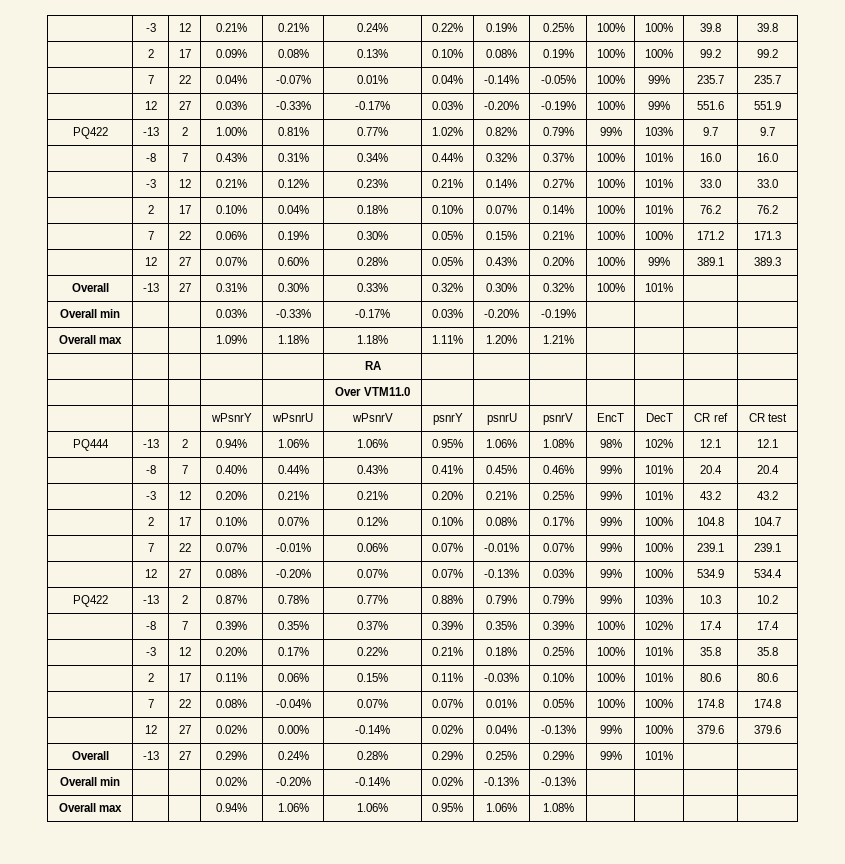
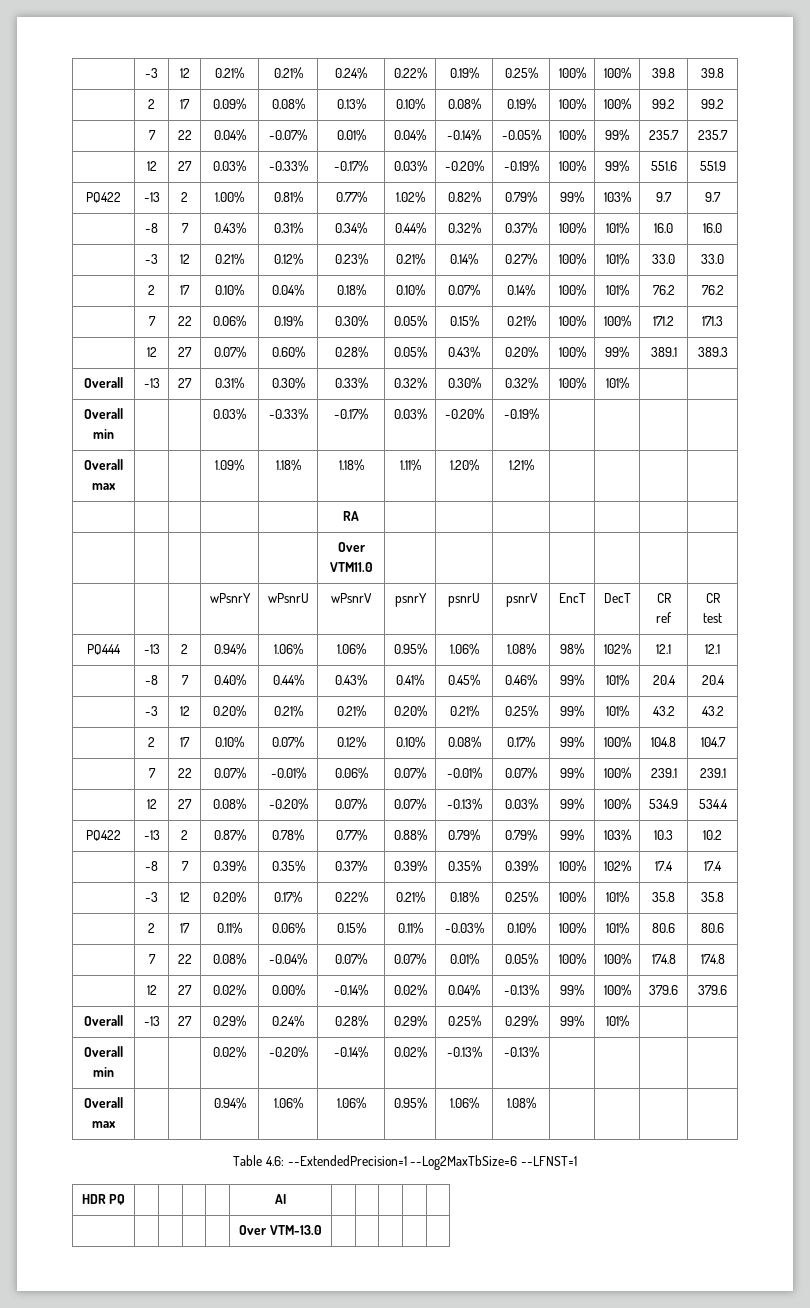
(574, 807) none -> [233,1155,577,1170] [81,1194,126,1205] [275,1194,286,1204] [239,1225,322,1235] // Table 4.6: --ExtendedPrecision=1 --Log2MaxTbSize=6 --LFNST=1 // HDR PQ | | | | | AI | | | | | // | | | | | Over VTM-13.0 | | | | |

